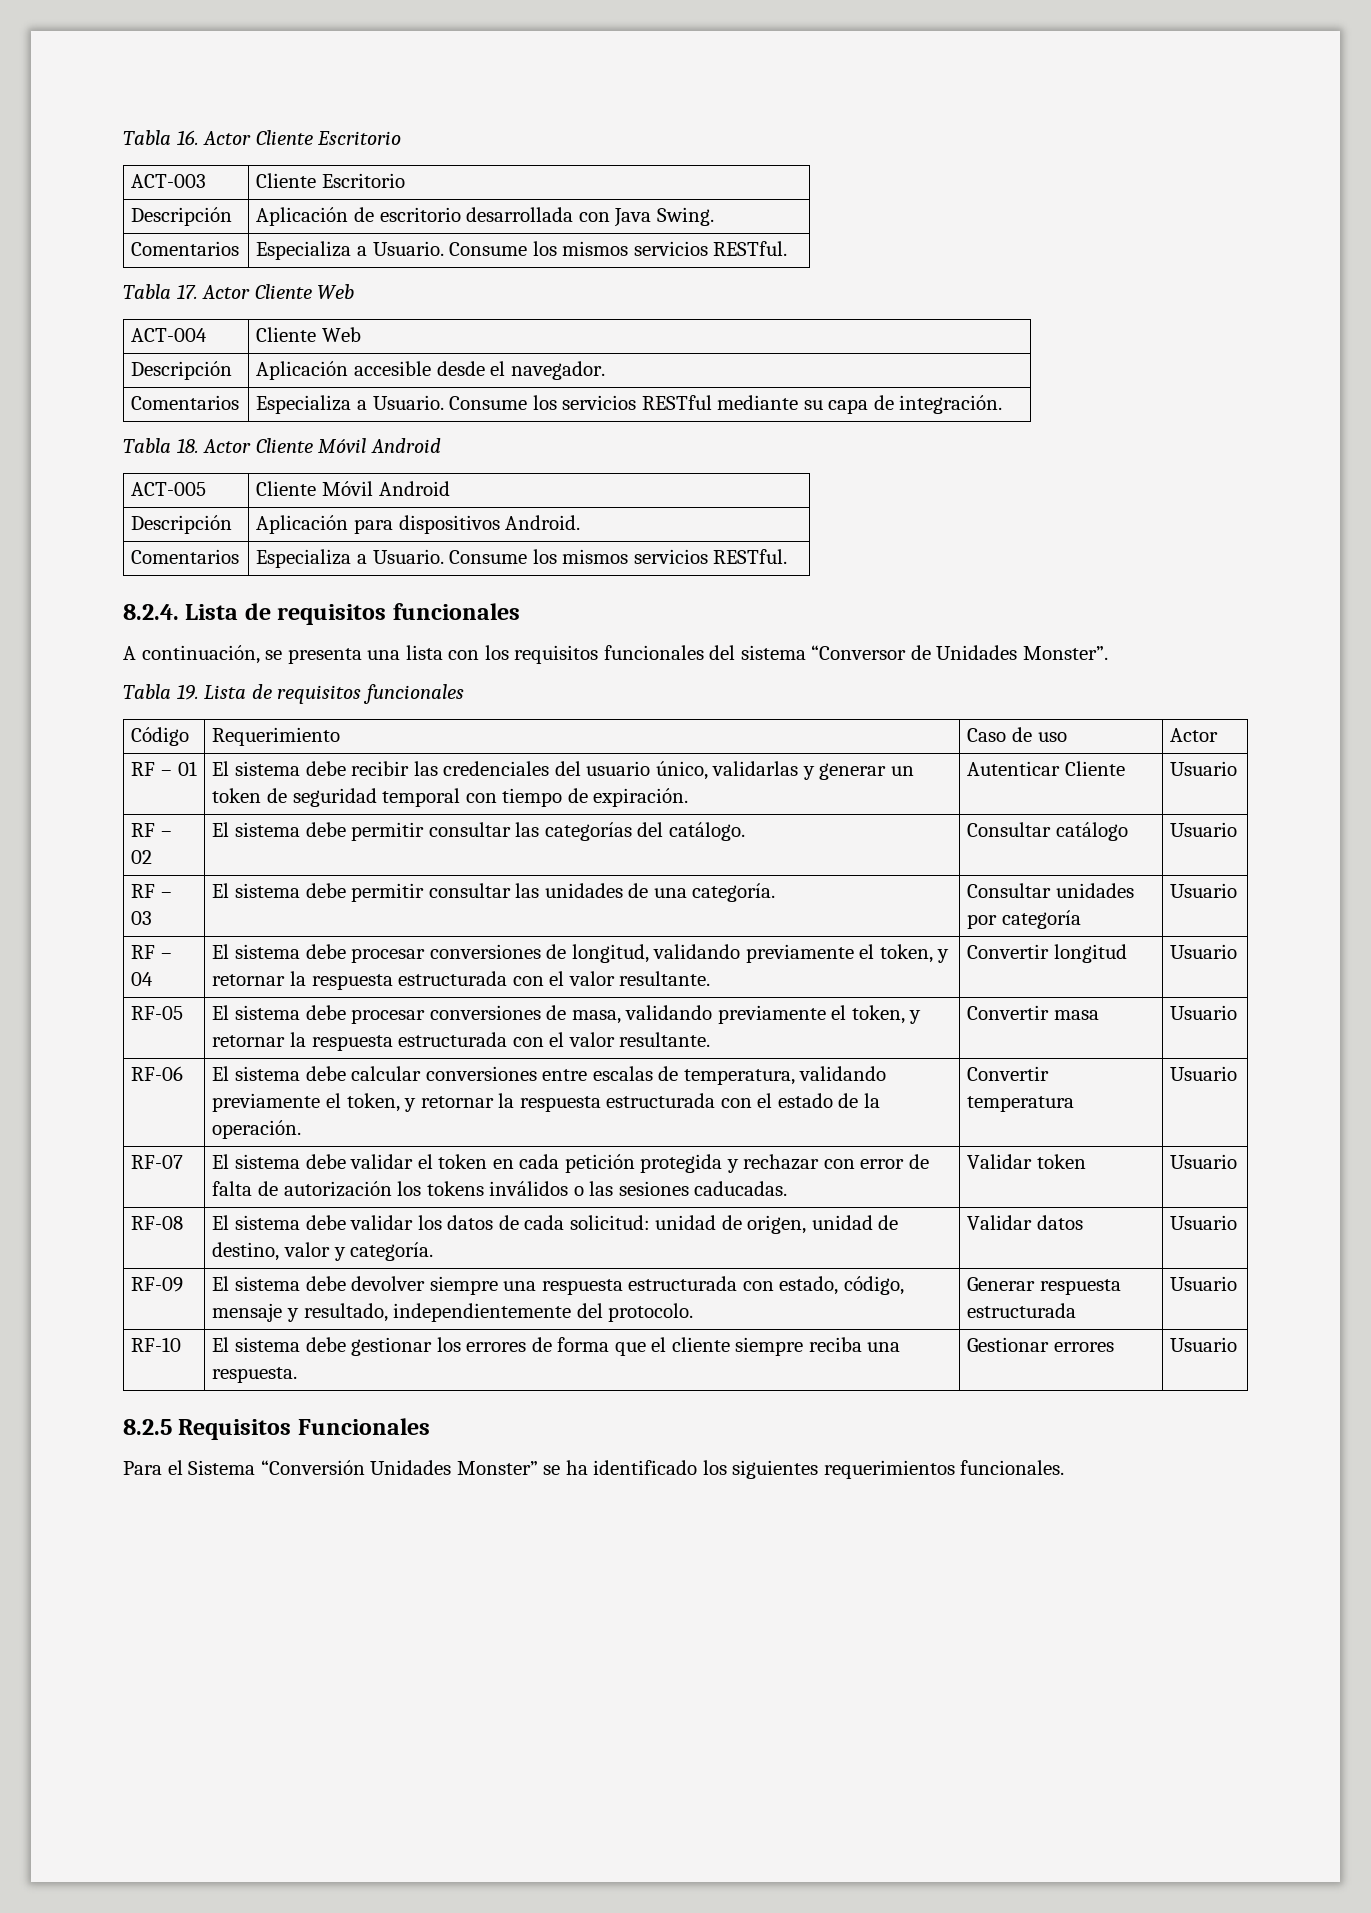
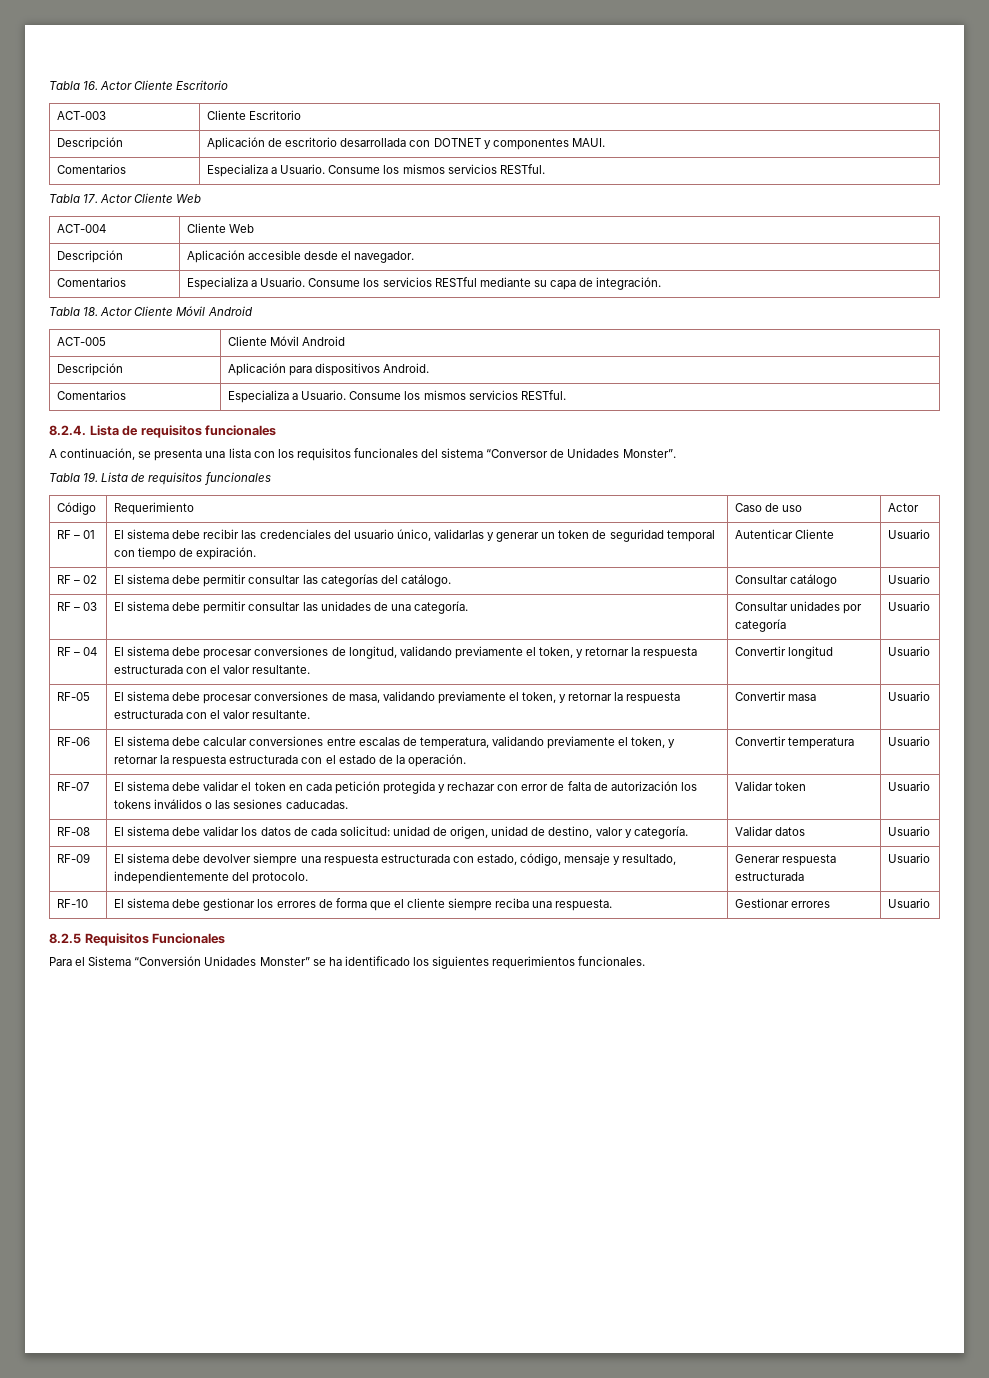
[614,207,714,227] Java Swing. -> [433,138,605,150] DOTNET y componentes MAUI.

